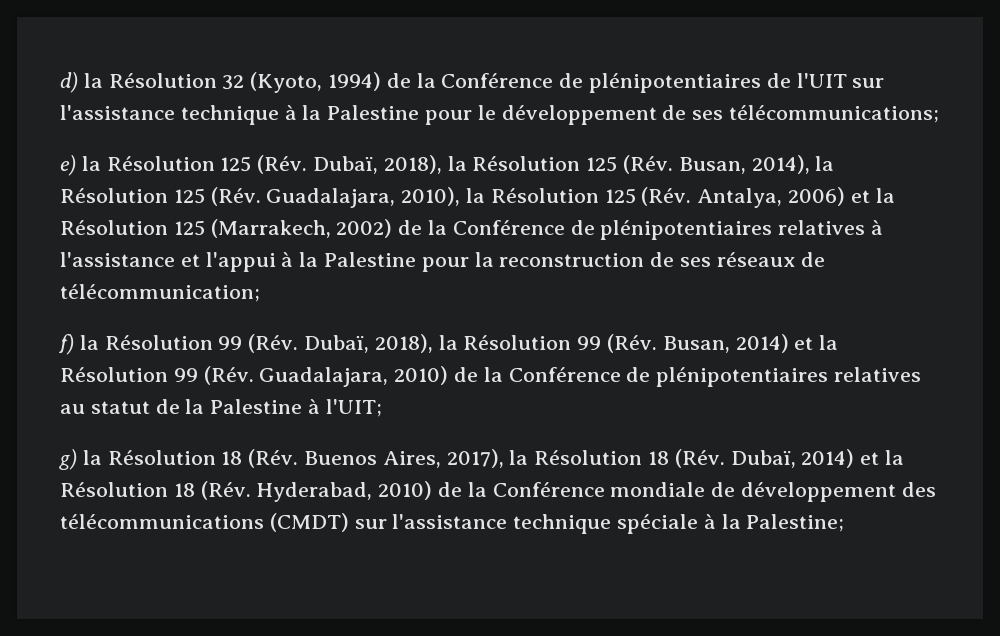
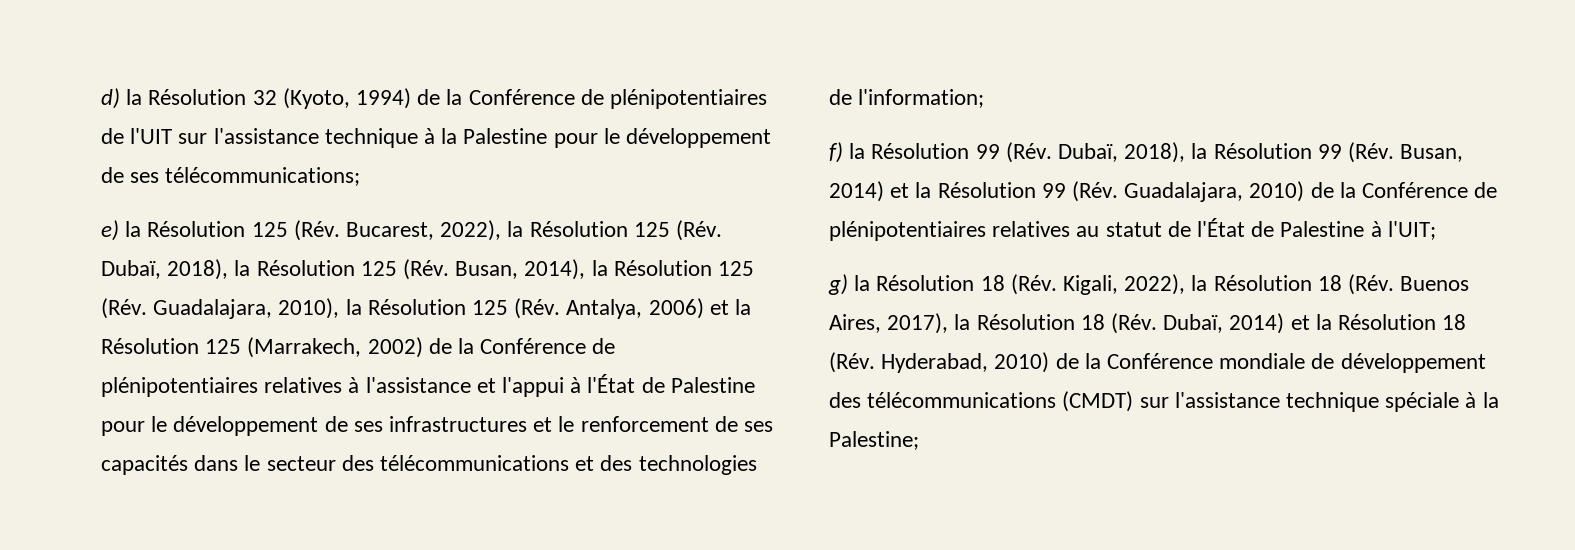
(308, 164) none -> [346,220,723,241] Bucarest, 2022), la Résolution 125 (Rév.
[299,252,825,272] [60,284,260,302] la Palestine pour la reconstruction de ses réseaux de télécommunication; -> [587,374,755,393] [101,416,774,436] [101,455,757,475] [829,89,985,108] l'État de Palestine pour le développement de ses infrastructures et le renforcement de ses capacités dans le secteur des télécommunications et des technologies de l'information;
[185,399,205,414] la -> [1197,218,1275,237] l'État de
(299, 458) none -> [1063,274,1395,295] Kigali, 2022), la Résolution 18 (Rév.

